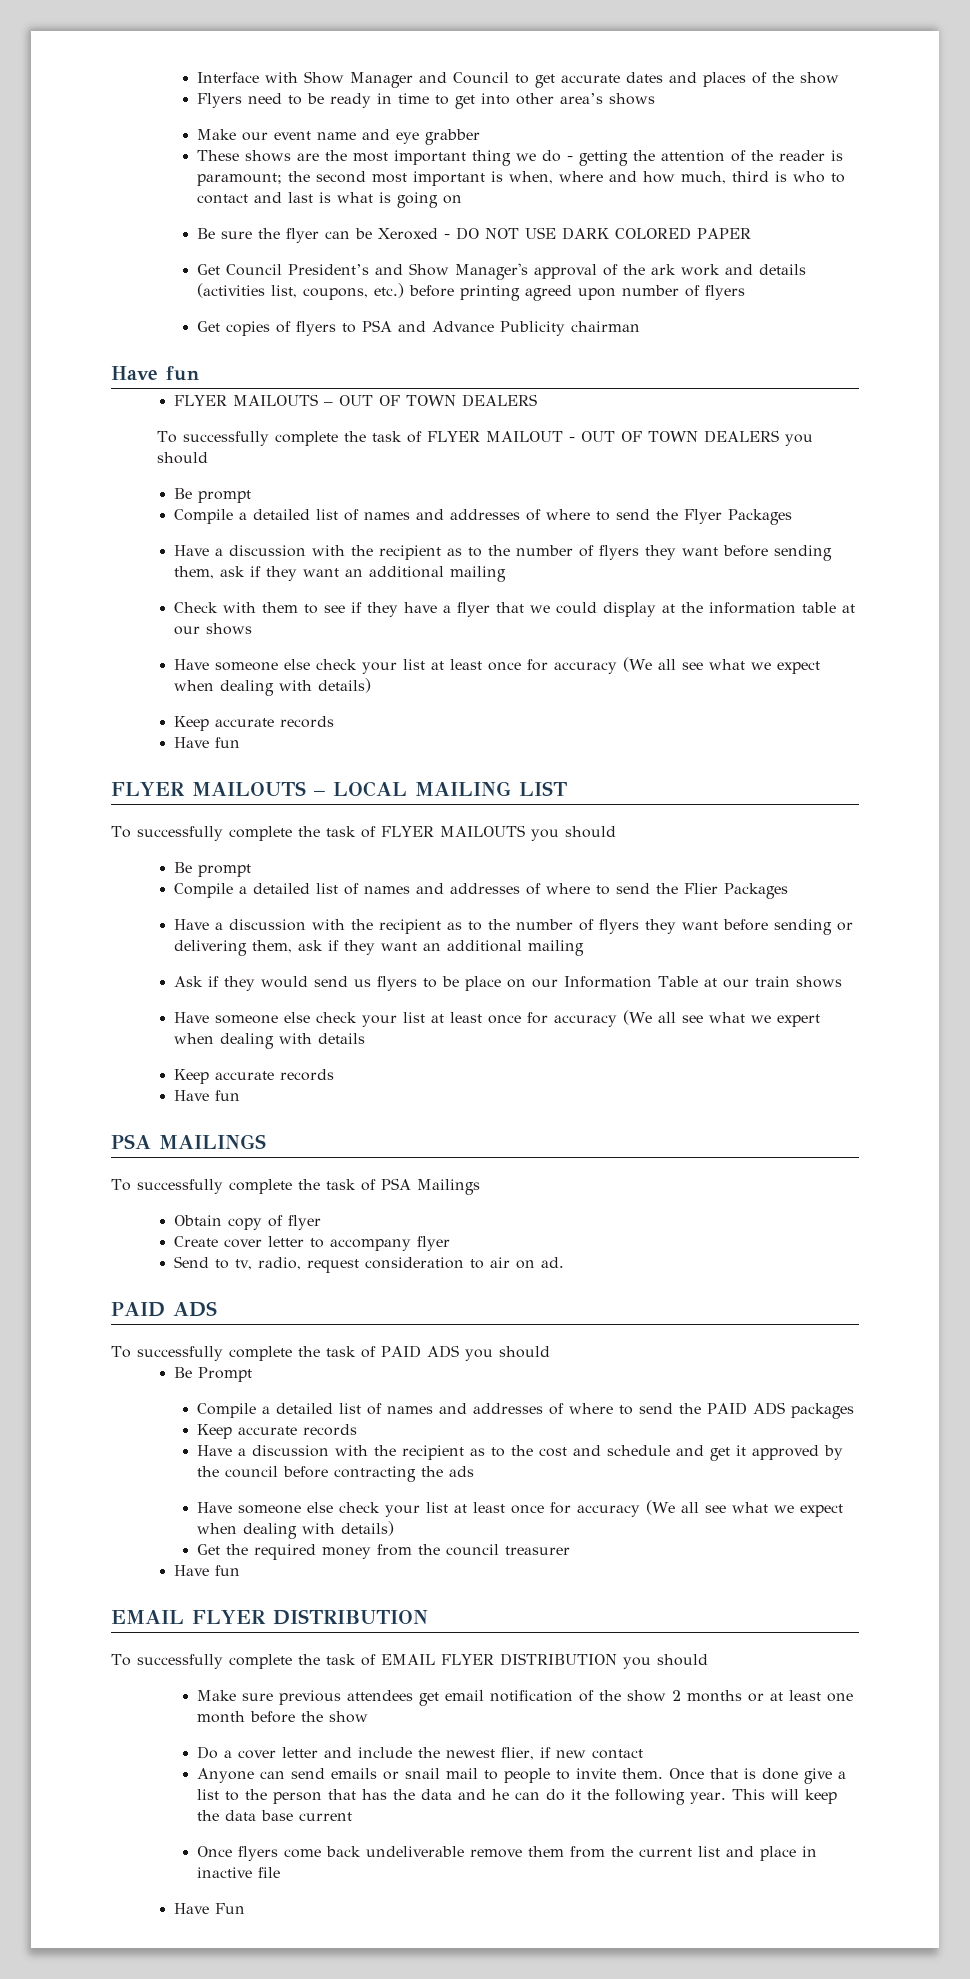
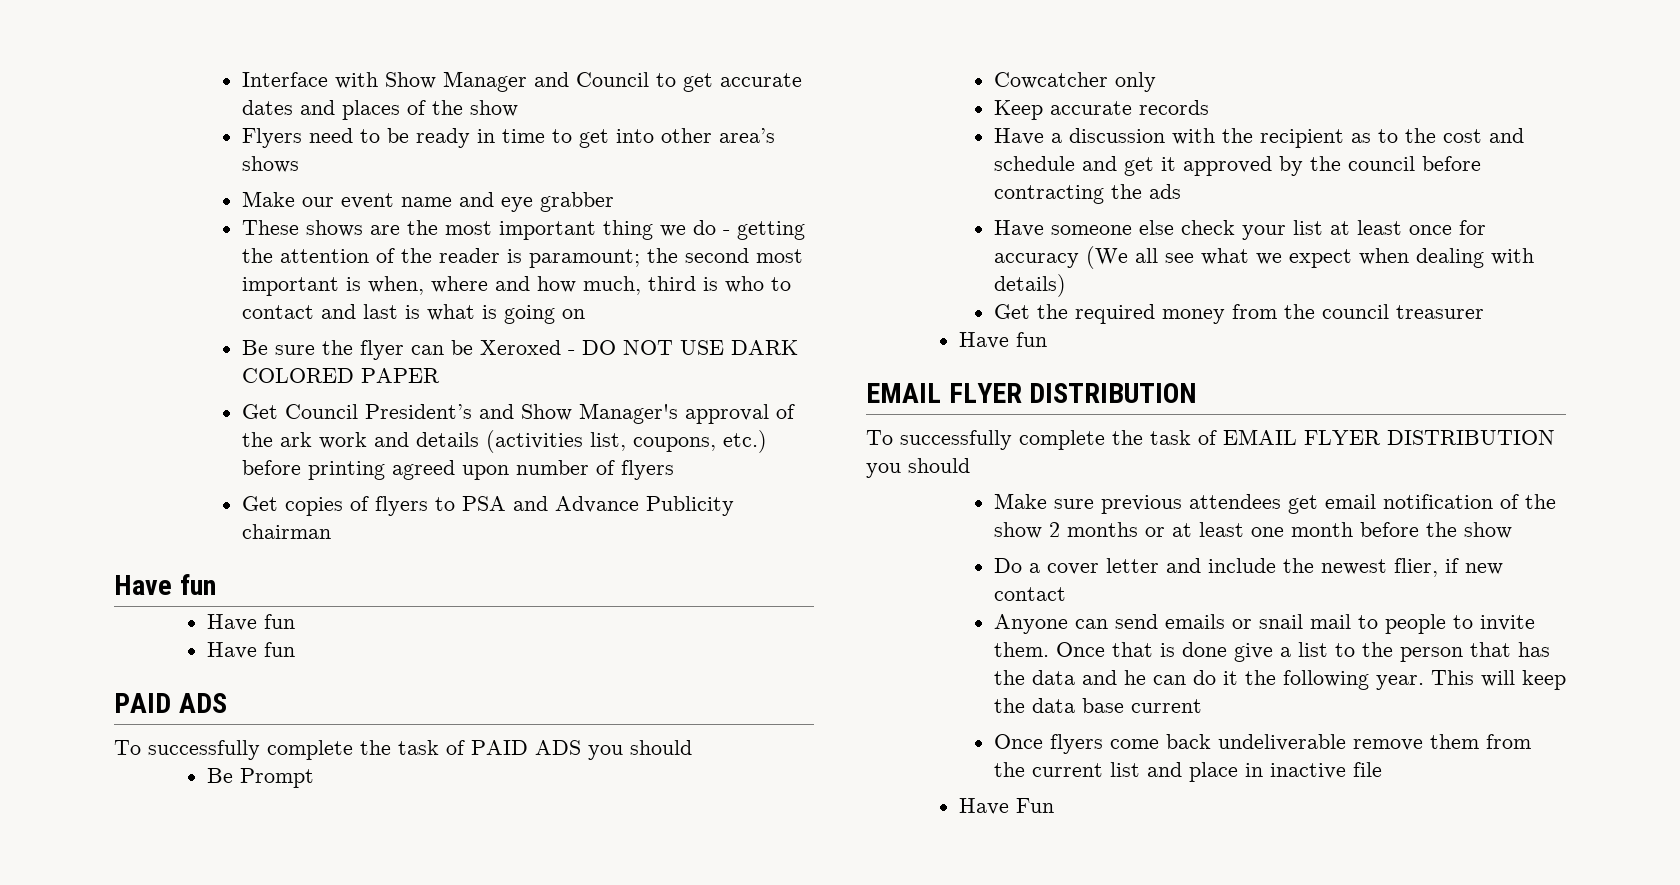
[174,394,538,407] [156,430,813,446] [156,452,208,464] [174,488,252,503] [174,509,793,525] [174,545,833,561] [174,566,507,582] [174,602,856,617] [174,623,253,635] [174,657,821,674] [174,678,372,696] [174,716,335,731] [174,737,241,748] [111,781,567,797] [111,825,616,841] [174,862,252,877] [174,883,789,899] [174,919,854,935] [174,940,585,956] [174,976,843,991] [174,1010,821,1027] [174,1033,366,1049] [174,1069,335,1084] [174,1090,241,1101] [111,1134,266,1149] [111,1178,480,1195] [174,1215,322,1230] [174,1236,451,1251] [174,1256,565,1273] FLYER MAILOUTS – OUT OF TOWN DEALERS // To successfully complete the task of FLYER MAILOUT - OUT OF TOWN DEALERS you should // Be prompt // Compile a detailed list of names and addresses of where to send the Flyer Packages // Have a discussion with the recipient as to the number of flyers they want before sending them, ask if they want an additional mailing // Check with them to see if they have a flyer that we could display at the information table at our shows // Have someone else check your list at least once for accuracy (We all see what we expect when dealing with details) // Keep accurate records // Have fun // FLYER MAILOUTS – LOCAL MAILING LIST // To successfully complete the task of FLYER MAILOUTS you should // Be prompt // Compile a detailed list of names and addresses of where to send the Flier Packages // Have a discussion with the recipient as to the number of flyers they want before sending or delivering them, ask if they want an additional mailing // Ask if they would send us flyers to be place on our Information Table at our train shows // Have someone else check your list at least once for accuracy (We all see what we expert when dealing with details // Keep accurate records // Have fun // PSA MAILINGS // To successfully complete the task of PSA Mailings // Obtain copy of flyer // Create cover letter to accompany flyer // Send to tv, radio, request consideration to air on ad. -> [207,614,296,631] [207,642,296,659] Have fun // Have fun
[197,1402,855,1419] Compile a detailed list of names and addresses of where to send the PAID ADS packages -> [993,72,1156,92] Cowcatcher only

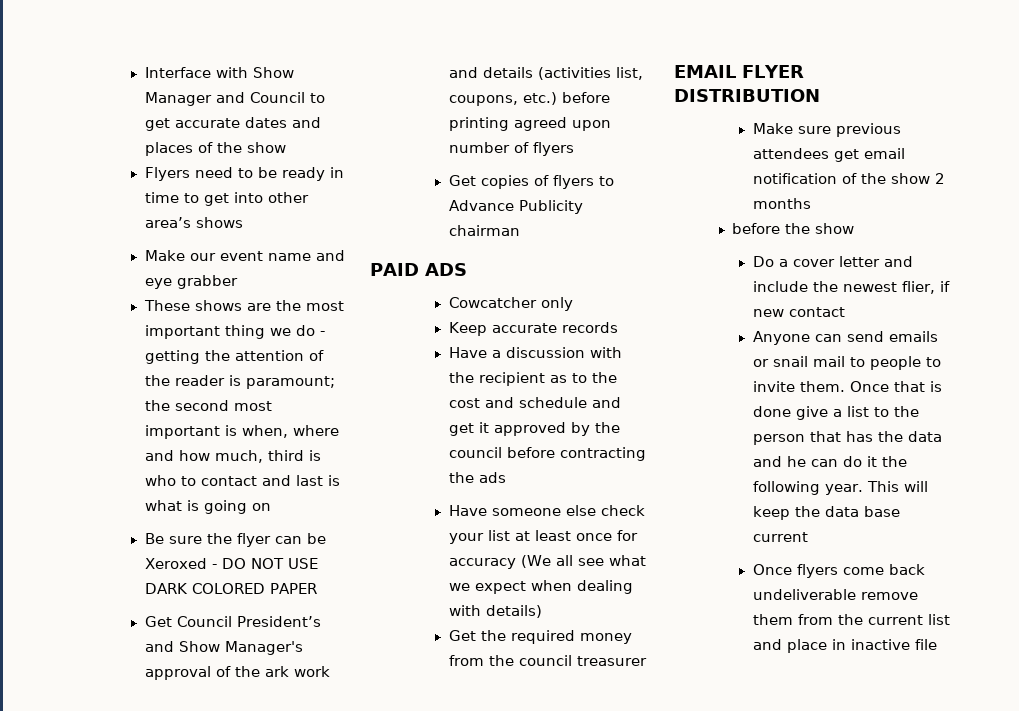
[461,496,548,511] PSA and -> (614, 181) none
[114,574,216,595] [207,614,296,631] [207,642,296,659] [114,693,227,713] [114,740,692,760] [207,768,315,788] Have fun // Have fun // Have fun // PAID ADS // To successfully complete the task of PAID ADS you should // Be Prompt -> [370,263,467,276] PAID ADS
[959,332,1048,349] [866,383,1198,403] [866,429,1555,450] [866,458,970,478] // Have fun // EMAIL FLYER DISTRIBUTION // To successfully complete the task of EMAIL FLYER DISTRIBUTION you should -> [674,65,804,78] [674,89,820,102] // EMAIL FLYER DISTRIBUTION
[1144,522,1353,537] or at least one month -> (811, 203) //
[959,798,1055,815] // Have Fun -> (937, 644) none

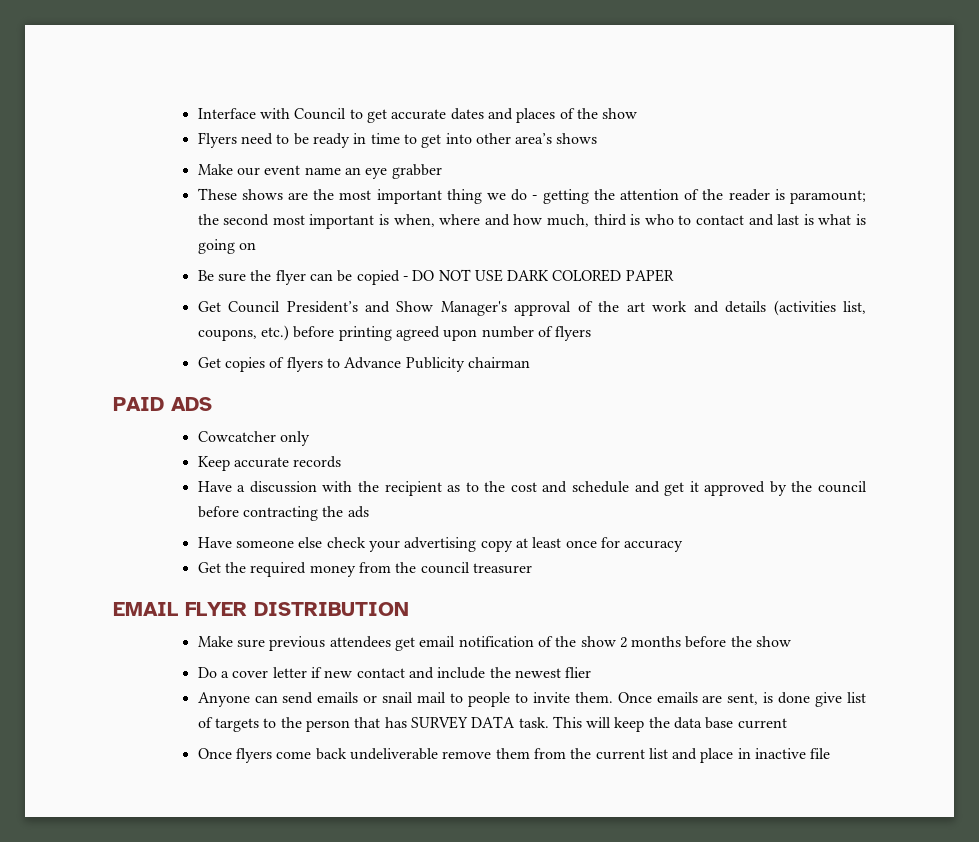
[252,67,294,78] [144,92,245,106] Show Manager and -> (290, 113) none
[315,250,345,261] and -> [344,167,361,175] an
[144,558,207,569] Xeroxed -> [356,270,400,285] copied
[264,666,289,677] ark -> [626,302,645,312] art
[487,530,510,541] list -> [404,537,513,552] advertising copy
[520,555,646,568] [448,580,633,594] [448,605,542,618] (We all see what we expect when dealing with details) -> (684, 546) none
(811, 203) // -> (682, 641) none
(880, 261) none -> [310,667,405,678] if new contact
[901,281,950,294] [752,307,845,317] flier, if new contact -> [565,667,592,678] flier
[893,381,942,392] [752,406,869,420] that is done give a list -> [656,692,866,707] [197,717,259,732] emails are sent, is done give list of targets
[877,431,942,442] [752,456,907,467] [752,481,863,495] the data and he can do it the following year. -> [410,716,549,729] SURVEY DATA task.

